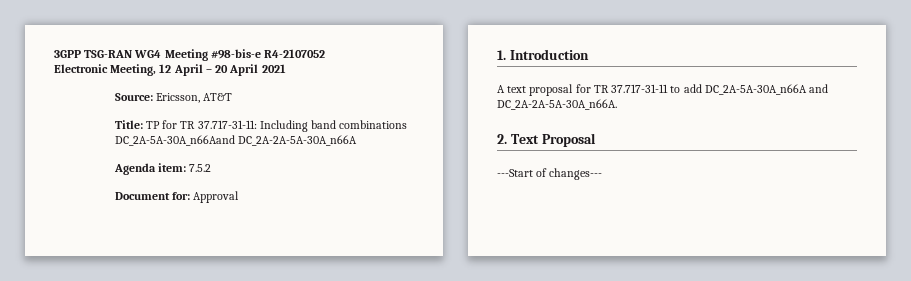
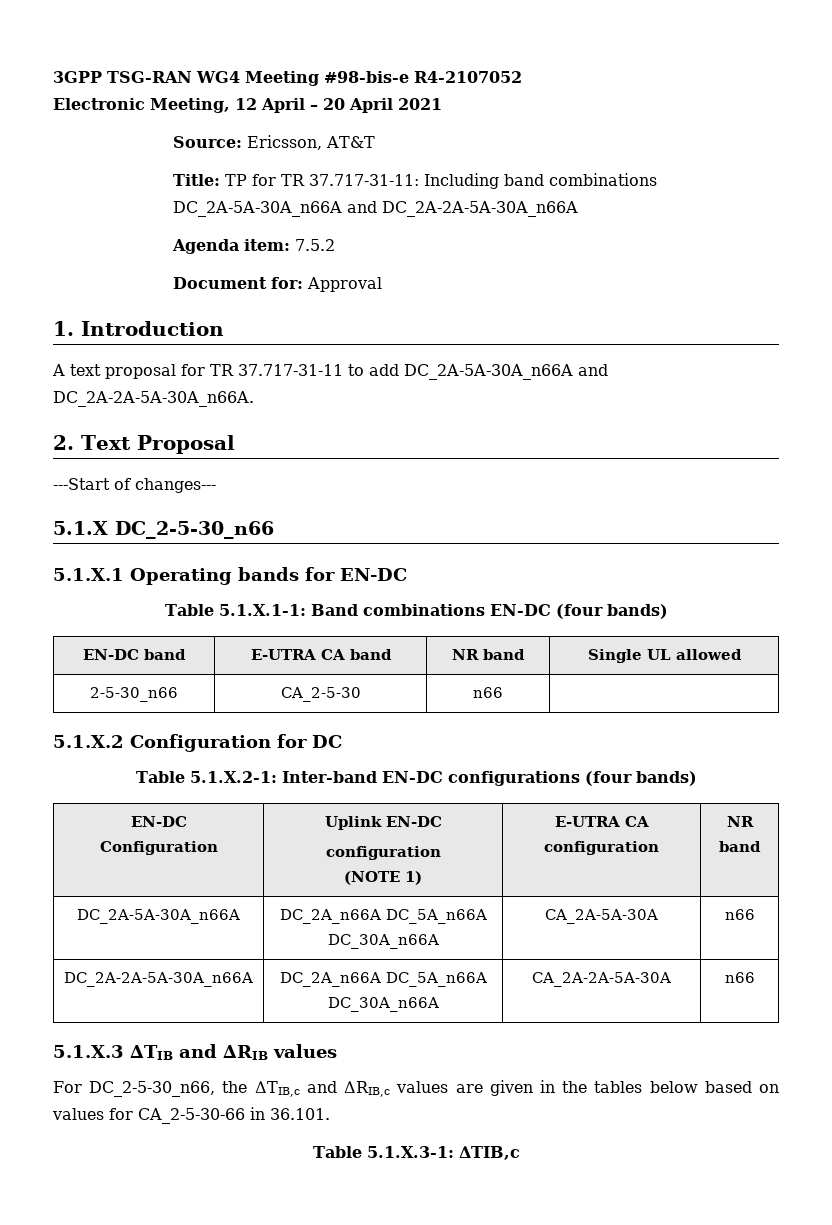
[114,135,235,146] DC_2A-5A-30A_n66Aand -> [173,201,378,217] DC_2A-5A-30A_n66A and
(603, 174) none -> [53,521,274,539] [53,567,407,585] [164,604,668,619] [83,649,186,660] [250,649,392,660] [452,649,525,660] [587,649,742,663] [90,687,178,702] [280,687,361,702] [473,687,504,698] [53,734,342,752] [135,771,697,786] [130,816,187,827] [99,841,218,855] [324,816,442,830] [325,846,441,860] [344,871,423,885] [554,816,649,827] [544,841,659,855] [726,816,754,827] [719,841,761,852] [77,909,240,924] [279,909,487,924] [327,934,439,949] [545,909,658,924] [724,909,755,920] [64,972,253,987] [279,972,487,987] [327,997,439,1012] [532,972,671,987] [724,972,755,983] [53,1044,337,1060] [53,1080,780,1097] [52,1107,330,1124] [312,1146,520,1160] // 5.1.X DC_2-5-30_n66 // 5.1.X.1 Operating bands for EN-DC // Table 5.1.X.1-1: Band combinations EN-DC (four bands) // EN-DC band | E-UTRA CA band | NR band | Single UL allowed // 2-5-30_n66 | CA_2-5-30 | n66 | // 5.1.X.2 Configuration for DC // Table 5.1.X.2-1: Inter-band EN-DC configurations (four bands) // EN-DC // Configuration | Uplink EN-DC // configuration // (NOTE 1) | E-UTRA CA configuration | NR band // DC_2A-5A-30A_n66A | DC_2A_n66A DC_5A_n66A DC_30A_n66A | CA_2A-5A-30A | n66 // DC_2A-2A-5A-30A_n66A | DC_2A_n66A DC_5A_n66A DC_30A_n66A | CA_2A-2A-5A-30A | n66 // 5.1.X.3 ∆TIB and ∆RIB values // For DC_2-5-30_n66, the ΔTIB,c and ΔRIB,c values are given in the tables below based on values for CA_2-5-30-66 in 36.101. // Table 5.1.X.3-1: ΔTIB,c

